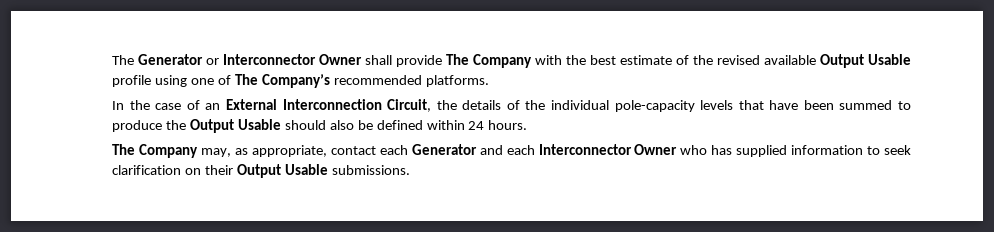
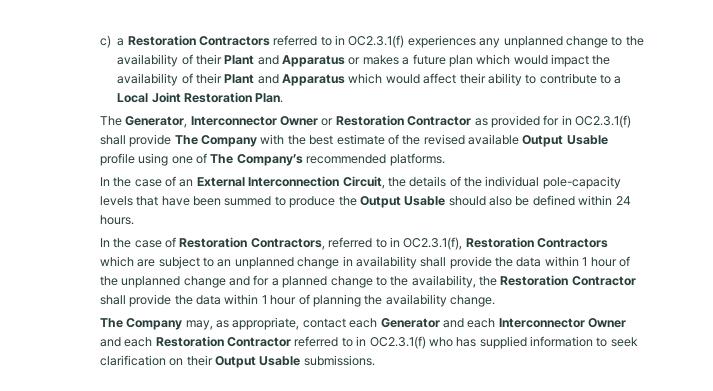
[112,54,363,65] The Generator or Interconnector Owner -> [99,35,644,48] [117,54,611,67] [117,73,622,86] [117,92,284,103] [99,115,632,128] c) a Restoration Contractors referred to in OC2.3.1(f) experiences any unplanned change to the availability of their Plant and Apparatus or makes a future plan which would impact the availability of their Plant and Apparatus which would affect their ability to contribute to a Local Joint Restoration Plan. // The Generator, Interconnector Owner or Restoration Contractor as provided for in OC2.3.1(f)
(528, 125) none -> [99,237,609,250] [99,256,630,269] [99,275,636,288] [99,294,496,307] // In the case of Restoration Contractors, referred to in OC2.3.1(f), Restoration Contractors which are subject to an unplanned change in availability shall provide the data within 1 hour of the unplanned change and for a planned change to the availability, the Restoration Contractor shall provide the data within 1 hour of planning the availability change.
(678, 149) none -> [99,336,426,349] and each Restoration Contractor referred to in OC2.3.1(f)

